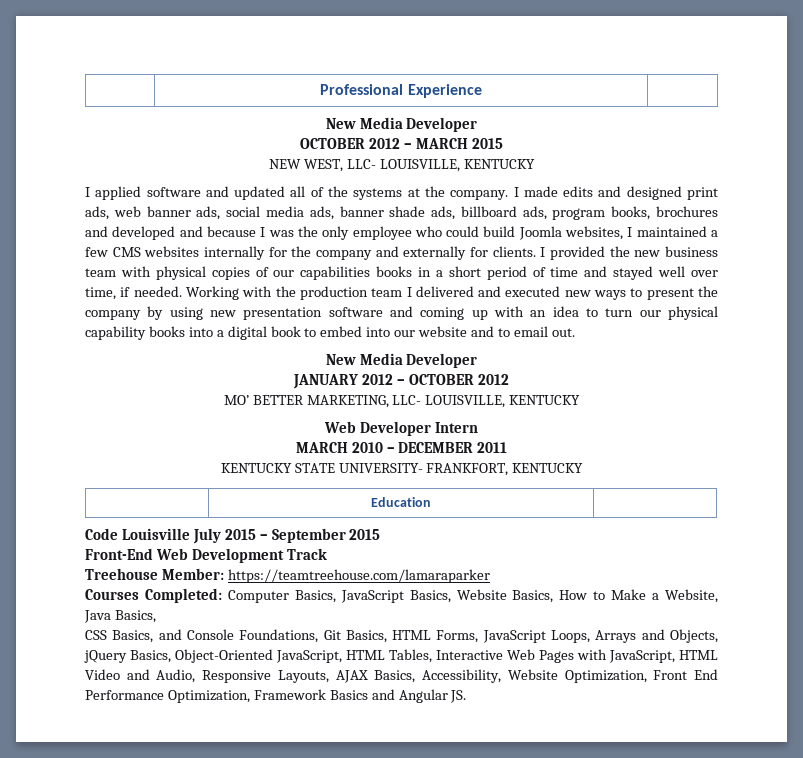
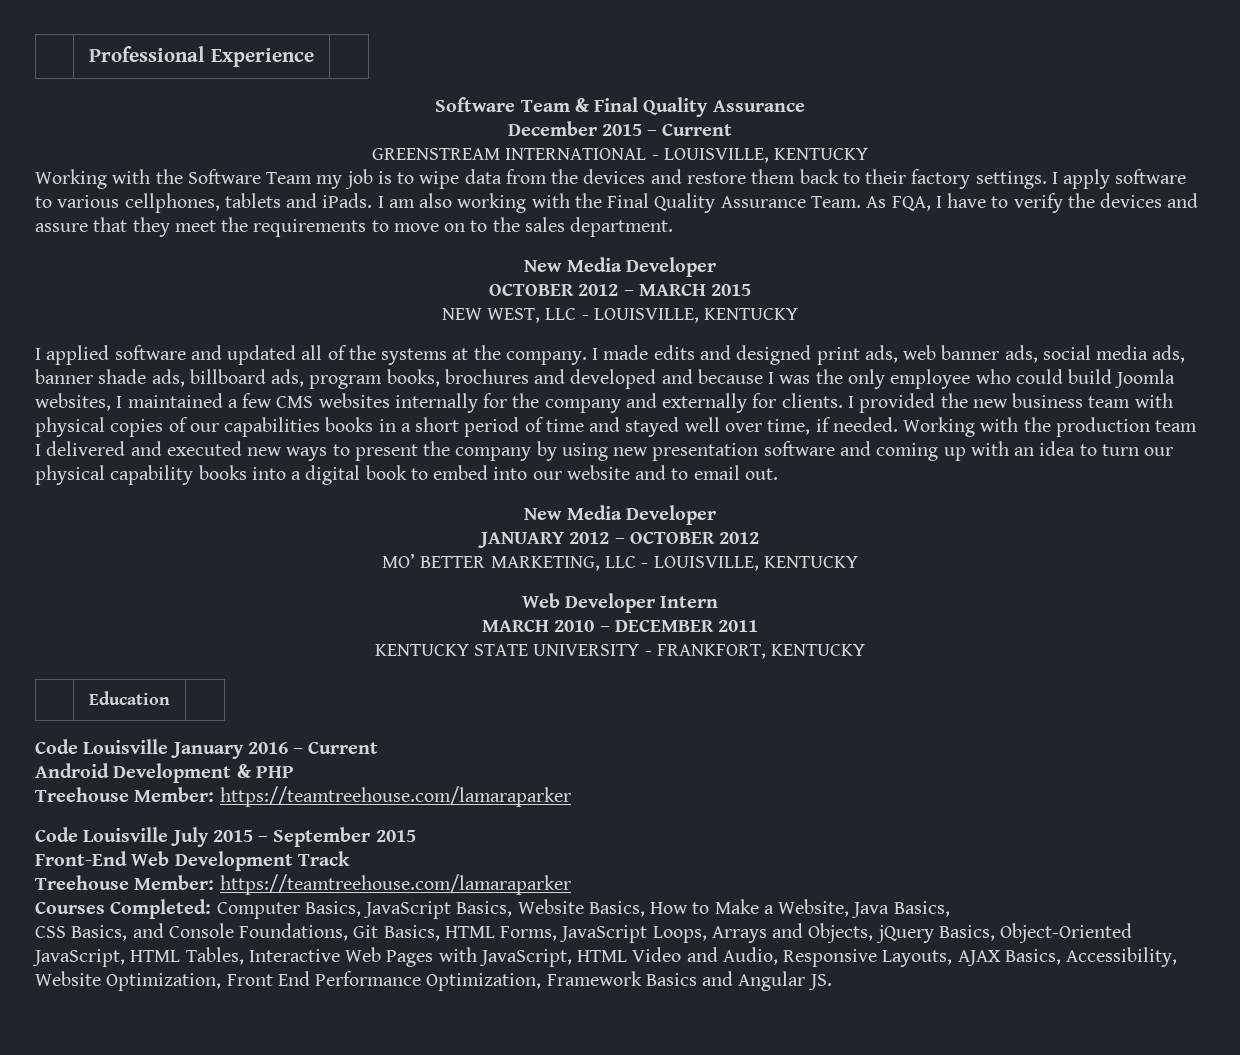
(482, 91) none -> [435,97,805,117] [507,121,733,136] [371,148,869,163] [35,169,1187,189] [35,193,1199,213] [35,217,674,237] // Software Team & Final Quality Assurance // December 2015 – Current // GREENSTREAM INTERNATIONAL - LOUISVILLE, KENTUCKY // Working with the Software Team my job is to wipe data from the devices and restore them back to their factory settings. I apply software to various cellphones, tablets and iPads. I am also working with the Final Quality Assurance Team. As FQA, I have to verify the devices and assure that they meet the requirements to move on to the sales department.
[347,159,376,169] LLC- -> [545,308,589,320] LLC -
[392,395,422,405] LLC- -> [604,556,649,568] LLC -
[338,463,423,473] UNIVERSITY- -> [533,644,652,656] UNIVERSITY -
(431, 502) none -> [35,739,379,759] [35,763,294,783] [35,786,571,807] // Code Louisville January 2016 – Current // Android Development & PHP // Treehouse Member: https://teamtreehouse.com/lamaraparker

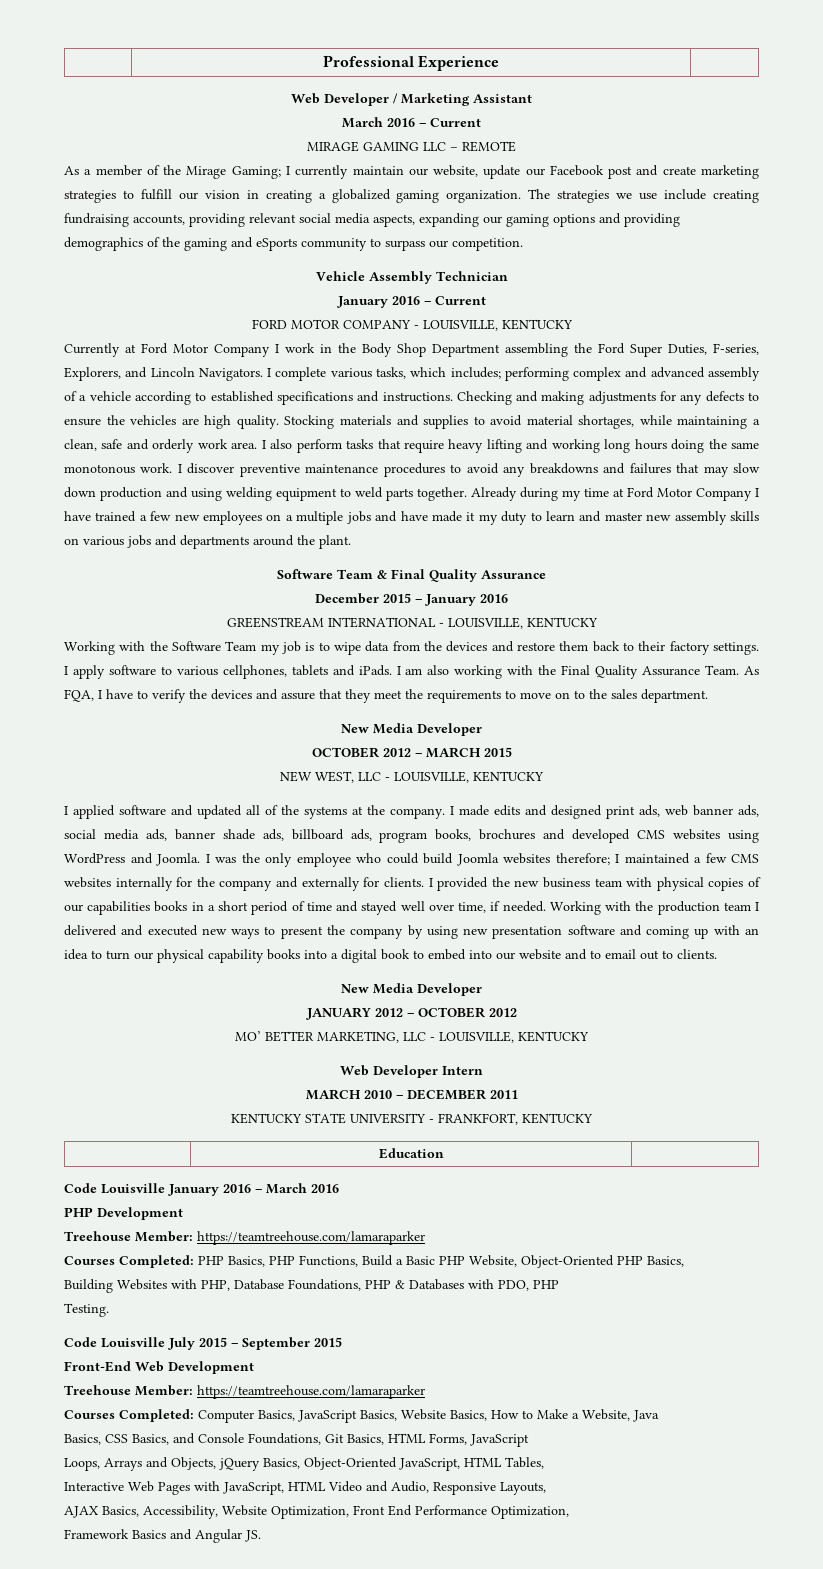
(314, 57) none -> [291,93,532,106] [342,117,481,128] [307,141,516,152] [64,165,760,179] [64,189,759,203] [64,213,680,227] [64,237,523,251] [315,271,508,284] [336,296,486,308] [251,319,573,331] [64,343,759,357] [64,367,761,381] [64,391,759,405] [64,415,760,429] [64,439,760,453] [64,463,760,477] [64,487,759,501] [64,511,760,525] [64,535,351,549] // Web Developer / Marketing Assistant // March 2016 – Current // MIRAGE GAMING LLC – REMOTE // As a member of the Mirage Gaming; I currently maintain our website, update our Facebook post and create marketing strategies to fulfill our vision in creating a globalized gaming organization. The strategies we use include creating fundraising accounts, providing relevant social media aspects, expanding our gaming options and providing demographics of the gaming and eSports community to surpass our competition. // Vehicle Assembly Technician // January 2016 – Current // FORD MOTOR COMPANY - LOUISVILLE, KENTUCKY // Currently at Ford Motor Company I work in the Body Shop Department assembling the Ford Super Duties, F-series, Explorers, and Lincoln Navigators. I complete various tasks, which includes; performing complex and advanced assembly of a vehicle according to established specifications and instructions. Checking and making adjustments for any defects to ensure the vehicles are high quality. Stocking materials and supplies to avoid material shortages, while maintaining a clean, safe and orderly work area. I also perform tasks that require heavy lifting and working long hours doing the same monotonous work. I discover preventive maintenance procedures to avoid any breakdowns and failures that may slow down production and using welding equipment to weld parts together. Already during my time at Ford Motor Company I have trained a few new employees on a multiple jobs and have made it my duty to learn and master new assembly skills on various jobs and departments around the plant.
[662,123,733,136] Current -> [425,594,508,606] January 2016
[661,369,763,384] and because -> [637,829,759,843] [64,853,200,866] CMS websites using WordPress and Joomla.
[35,393,111,411] websites, -> [503,853,610,865] websites therefore;
[744,468,778,480] out. -> [640,949,717,960] out to clients.
[308,741,379,754] [35,763,294,783] [35,786,571,807] Current // Android Development & PHP // Treehouse Member: https://teamtreehouse.com/lamaraparker -> [266,1183,339,1194] [64,1207,183,1220] [64,1231,425,1245] [64,1255,684,1268] [64,1279,559,1293] [64,1303,109,1317] March 2016 // PHP Development // Treehouse Member: https://teamtreehouse.com/lamaraparker // Courses Completed: PHP Basics, PHP Functions, Build a Basic PHP Website, Object-Oriented PHP Basics, // Building Websites with PHP, Database Foundations, PHP & Databases with PDO, PHP // Testing.
[297,851,350,866] Track -> (254, 1367) none
[893,901,950,917] Basics, // -> [64,1434,101,1445] // Basics,
(648, 934) none -> (529, 1440) //
(244, 956) none -> (544, 1463) //
(953, 958) none -> (546, 1488) //
(542, 982) none -> (569, 1512) //

